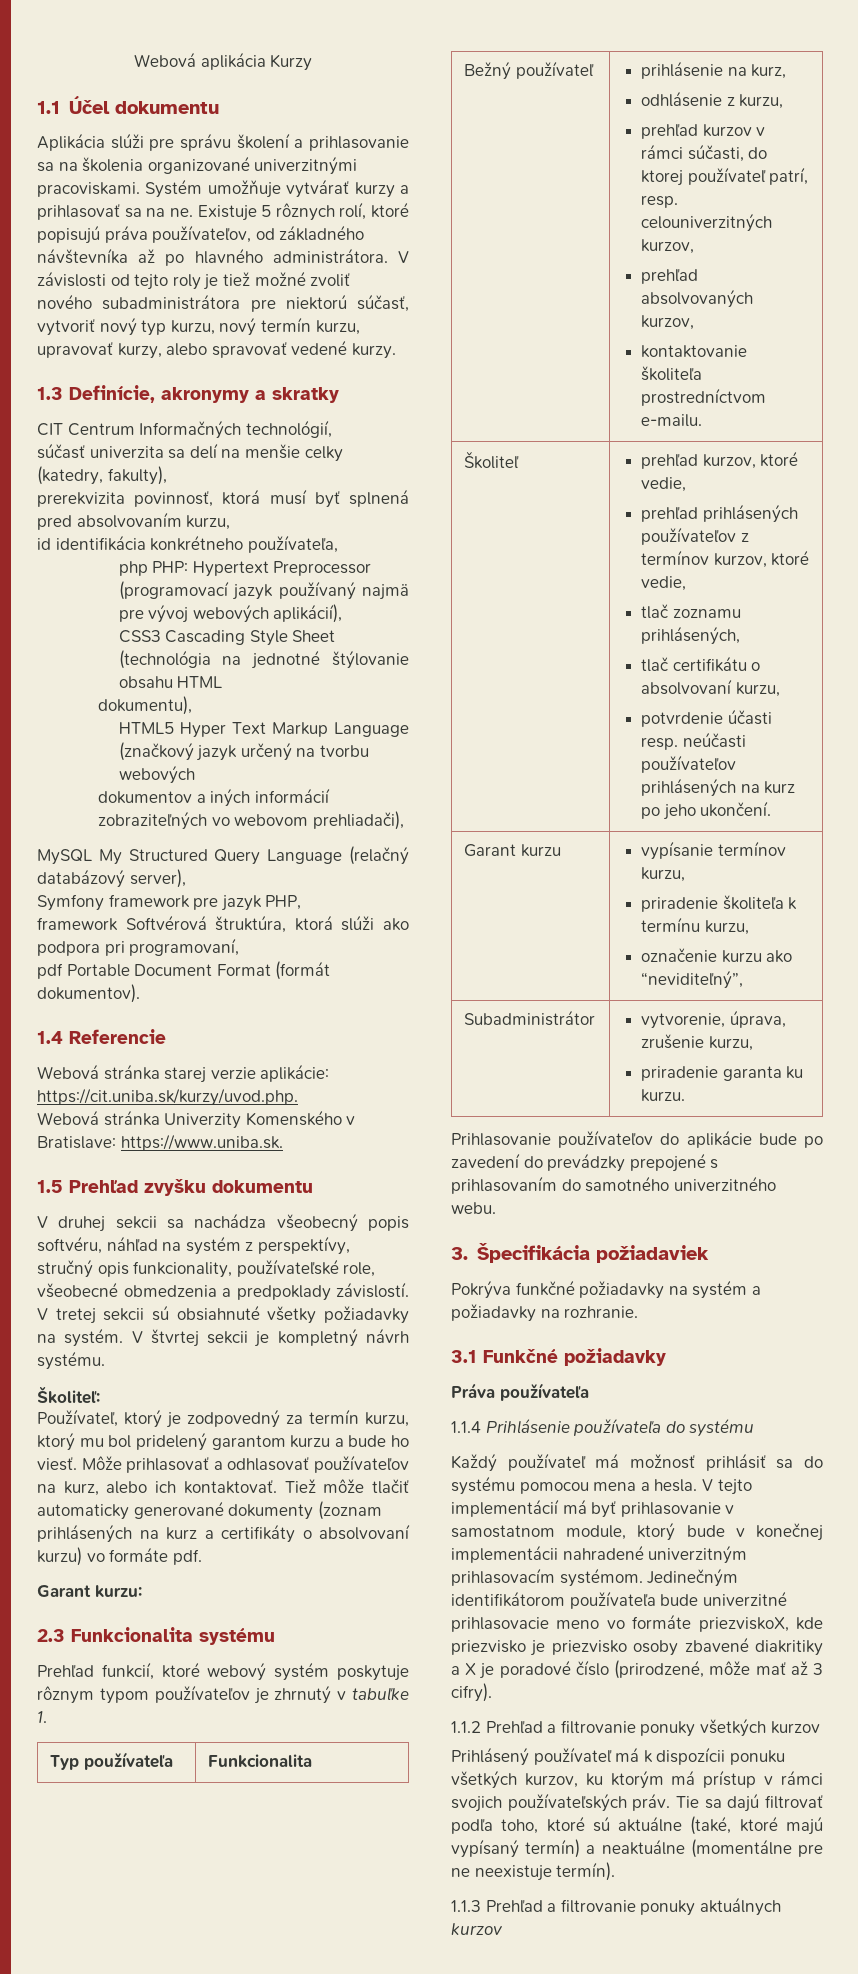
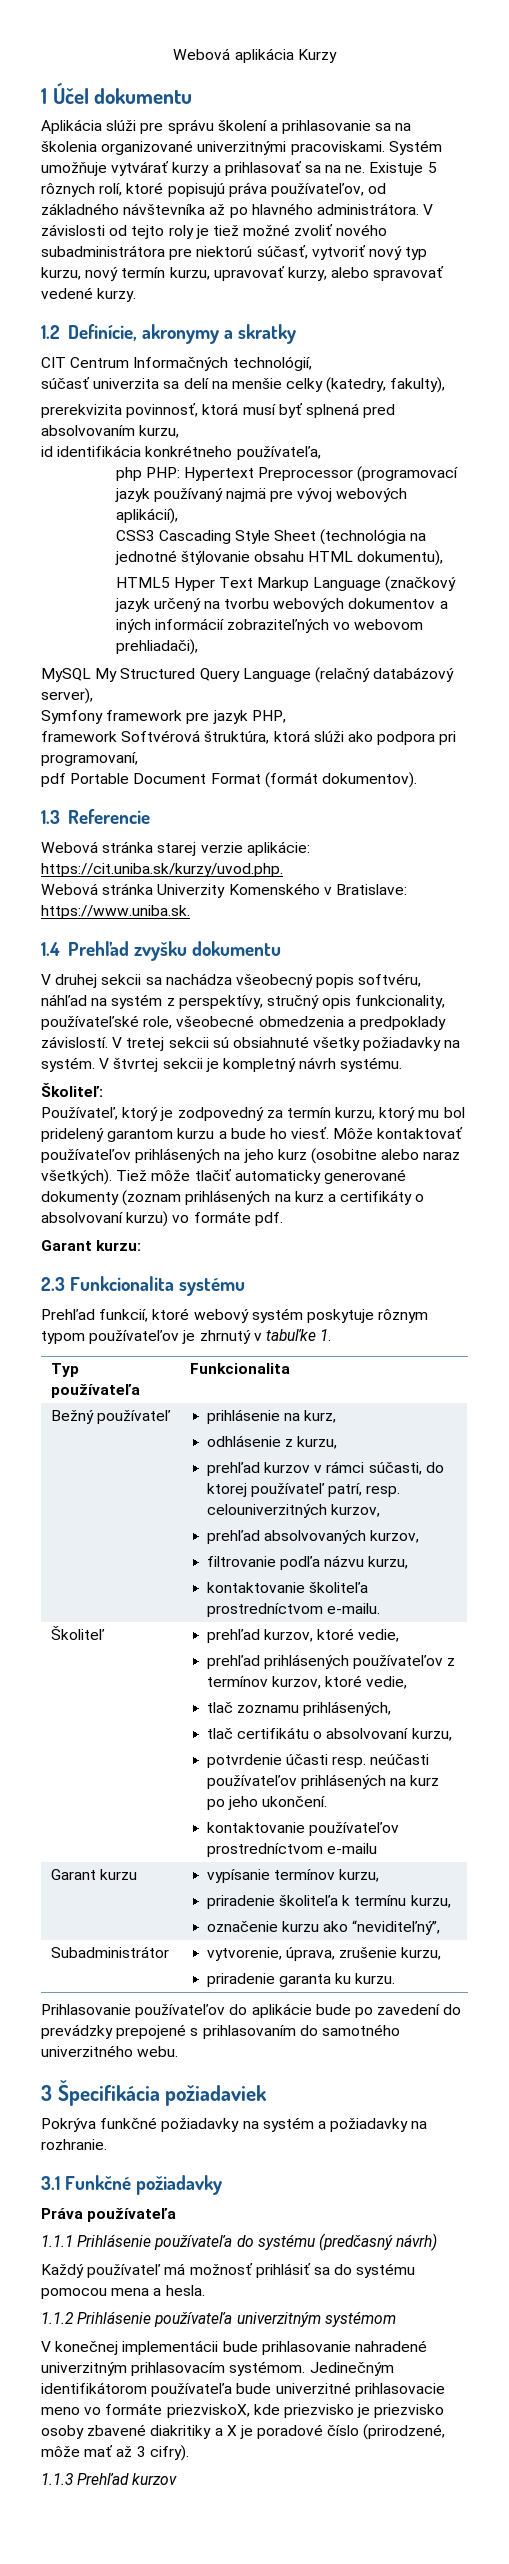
[37,101,60,114] 1.1 -> [41,88,47,104] 1
[37,387,63,400] 1.3 -> [41,325,60,339] 1.2
(223, 682) // -> (354, 556) none
(195, 774) // -> (345, 605) none
[37,1031,63,1044] 1.4 -> [41,810,60,824] 1.3
[37,1180,63,1193] 1.5 -> [41,942,60,956] 1.4
[126,1455,409,1473] [37,1480,277,1496] prihlasovať a odhlasovať používateľov na kurz, alebo ich kontaktovať. -> [377,1127,464,1139] [41,1148,461,1164] [41,1169,112,1185] kontaktovať používateľov prihlásených na jeho kurz (osobitne alebo naraz všetkých).
(694, 322) none -> [206,1555,409,1570] // filtrovanie podľa názvu kurzu,
(772, 809) none -> [206,1822,400,1836] [206,1843,378,1857] // kontaktovanie používateľov prostredníctvom e-mailu
[451,1247,468,1260] 3. -> [41,2085,52,2101] 3
[451,1421,481,1433] 1.1.4 -> [41,2235,73,2247] 1.1.1
(755, 1427) none -> [318,2233,438,2251] (predčasný návrh)
[701,1479,752,1495] [451,1499,735,1518] [451,1522,823,1541] [451,1545,558,1563] V tejto implementácií má byť prihlasovanie v samostatnom module, ktorý bude v konečnej implementácii -> [41,2311,396,2327] [41,2340,351,2355] // 1.1.2 Prihlásenie používateľa univerzitným systémom // V konečnej implementácii bude prihlasovanie
[451,1718,820,1737] [451,1747,785,1766] [451,1770,823,1789] [451,1793,823,1812] [451,1816,823,1835] [451,1839,823,1858] [451,1862,616,1881] [451,1897,781,1916] 1.1.2 Prehľad a filtrovanie ponuky všetkých kurzov // Prihlásený používateľ má k dispozícii ponuku všetkých kurzov, ku ktorým má prístup v rámci svojich používateľských práv. Tie sa dajú filtrovať podľa toho, ktoré sú aktuálne (také, ktoré majú vypísaný termín) a neaktuálne (momentálne pre ne neexistuje termín). // 1.1.3 Prehľad a filtrovanie ponuky aktuálnych -> [41,2473,130,2485] 1.1.3 Prehľad

